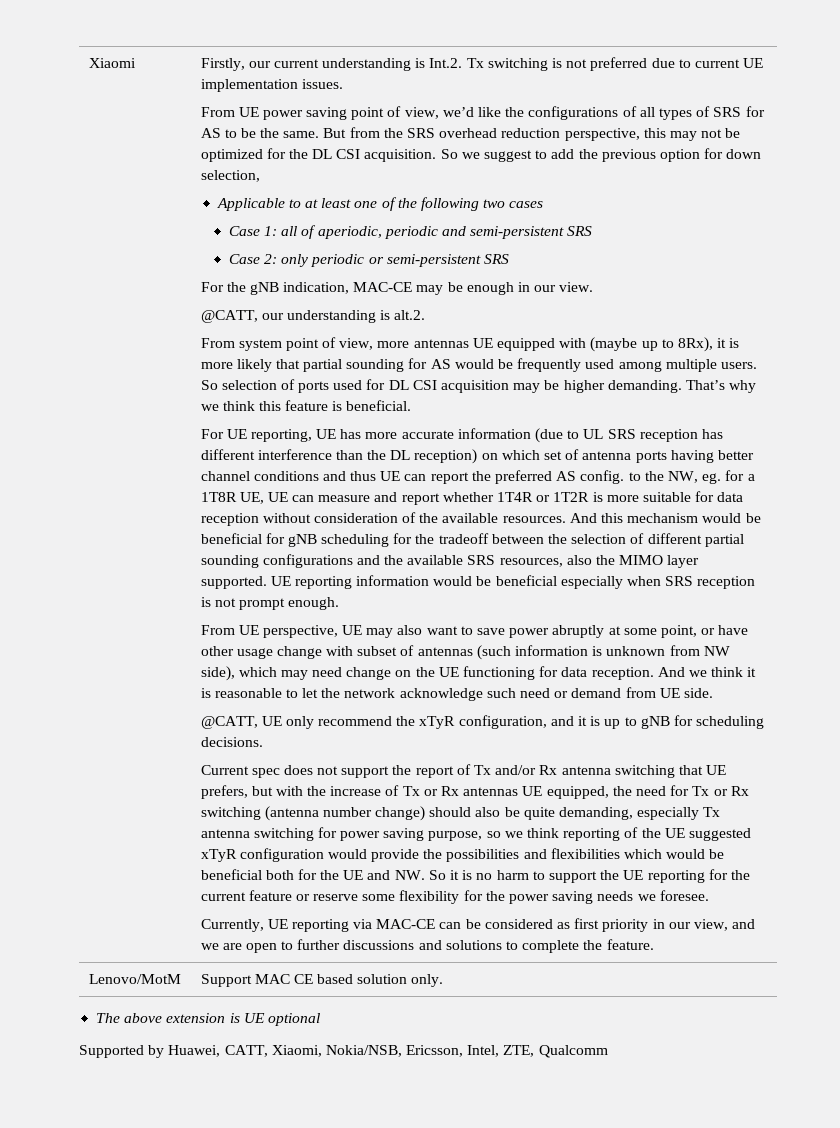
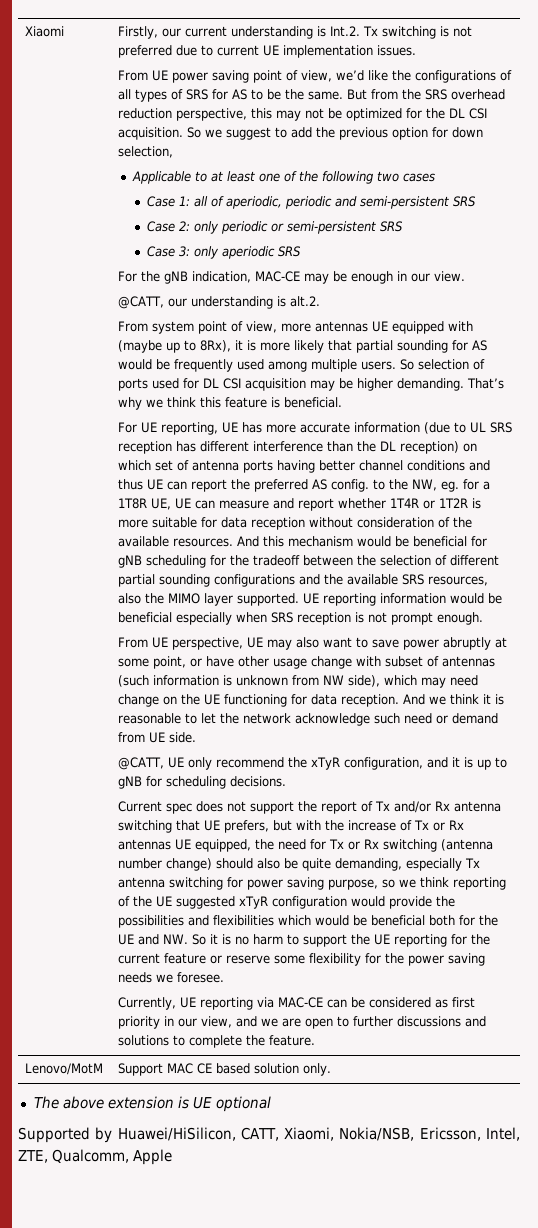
(509, 259) none -> [146,246,301,259] // Case 3: only aperiodic SRS
[168,1045,221,1057] Huawei, -> [117,1127,236,1141] Huawei/HiSilicon,
[538,1045,608,1058] Qualcomm -> [52,1149,172,1165] Qualcomm, Apple

